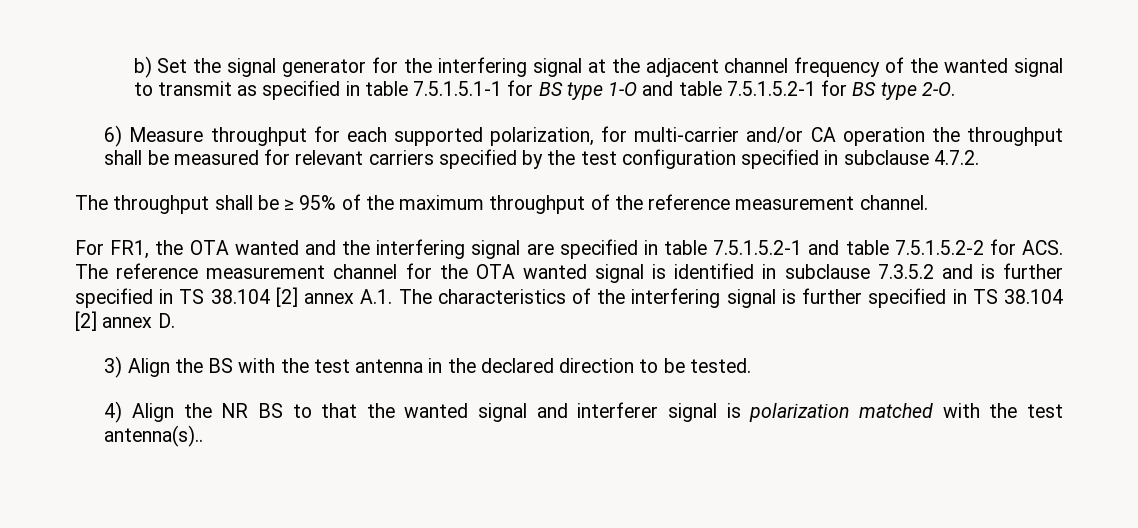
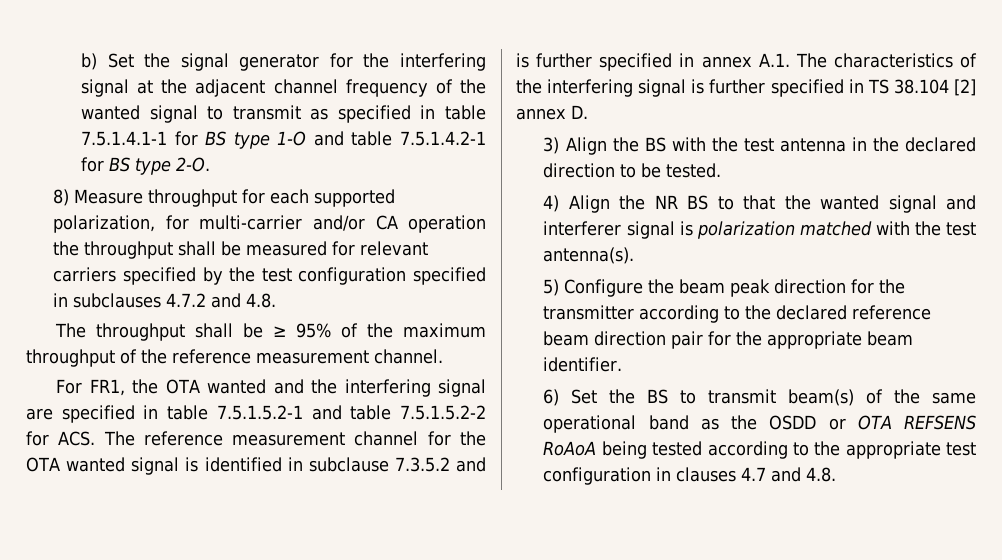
[413,81,503,96] 7.5.1.5.1-1 -> [80,131,167,146] 7.5.1.4.1-1
[726,81,816,96] 7.5.1.5.2-1 -> [400,131,486,146] 7.5.1.4.2-1
[104,125,123,147] 6) -> [53,189,70,206] 8)
[843,150,979,165] subclause 4.7.2. -> [73,293,277,308] subclauses 4.7.2 and 4.8.
[179,287,298,307] TS 38.104 [2] -> (695, 60) none
[104,425,204,447] antenna(s).. -> [543,247,635,264] [543,279,906,297] [543,305,932,323] [543,331,914,349] [543,357,623,372] [543,389,977,406] [543,415,976,433] [543,441,976,459] [543,467,837,485] antenna(s). // 5) Configure the beam peak direction for the transmitter according to the declared reference beam direction pair for the appropriate beam identifier. // 6) Set the BS to transmit beam(s) of the same operational band as the OSDD or OTA REFSENS RoAoA being tested according to the appropriate test configuration in clauses 4.7 and 4.8.

